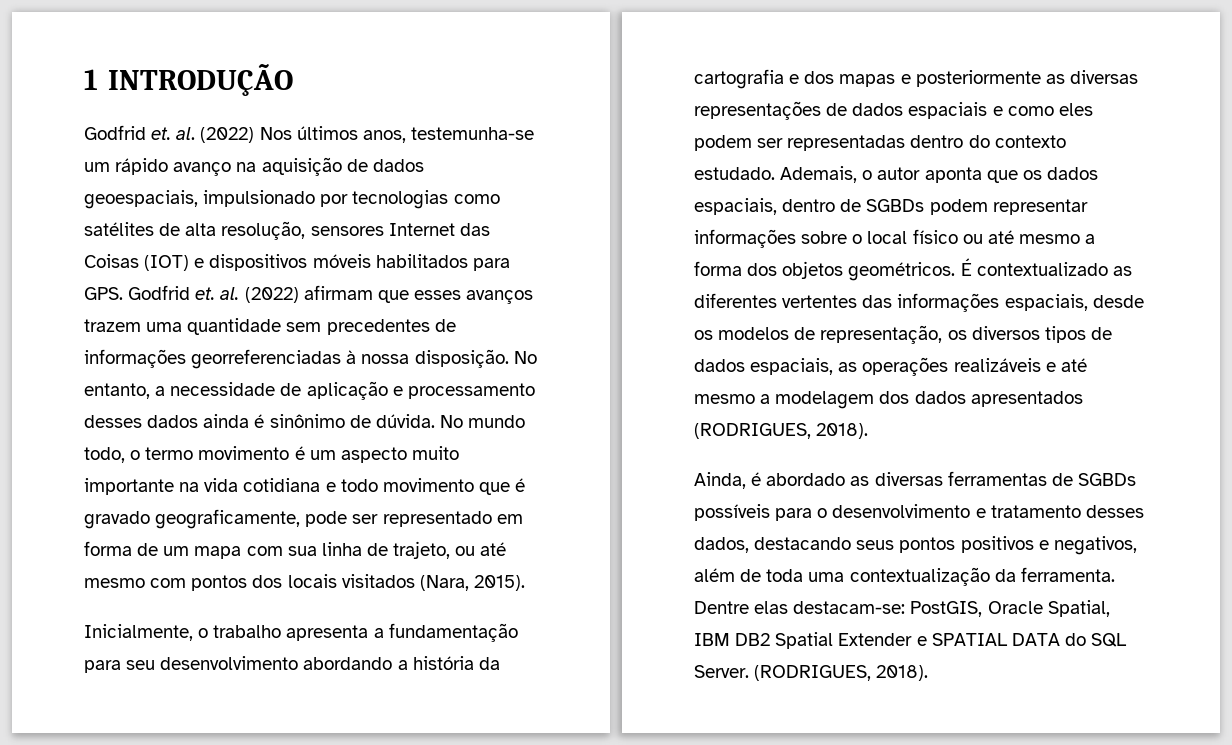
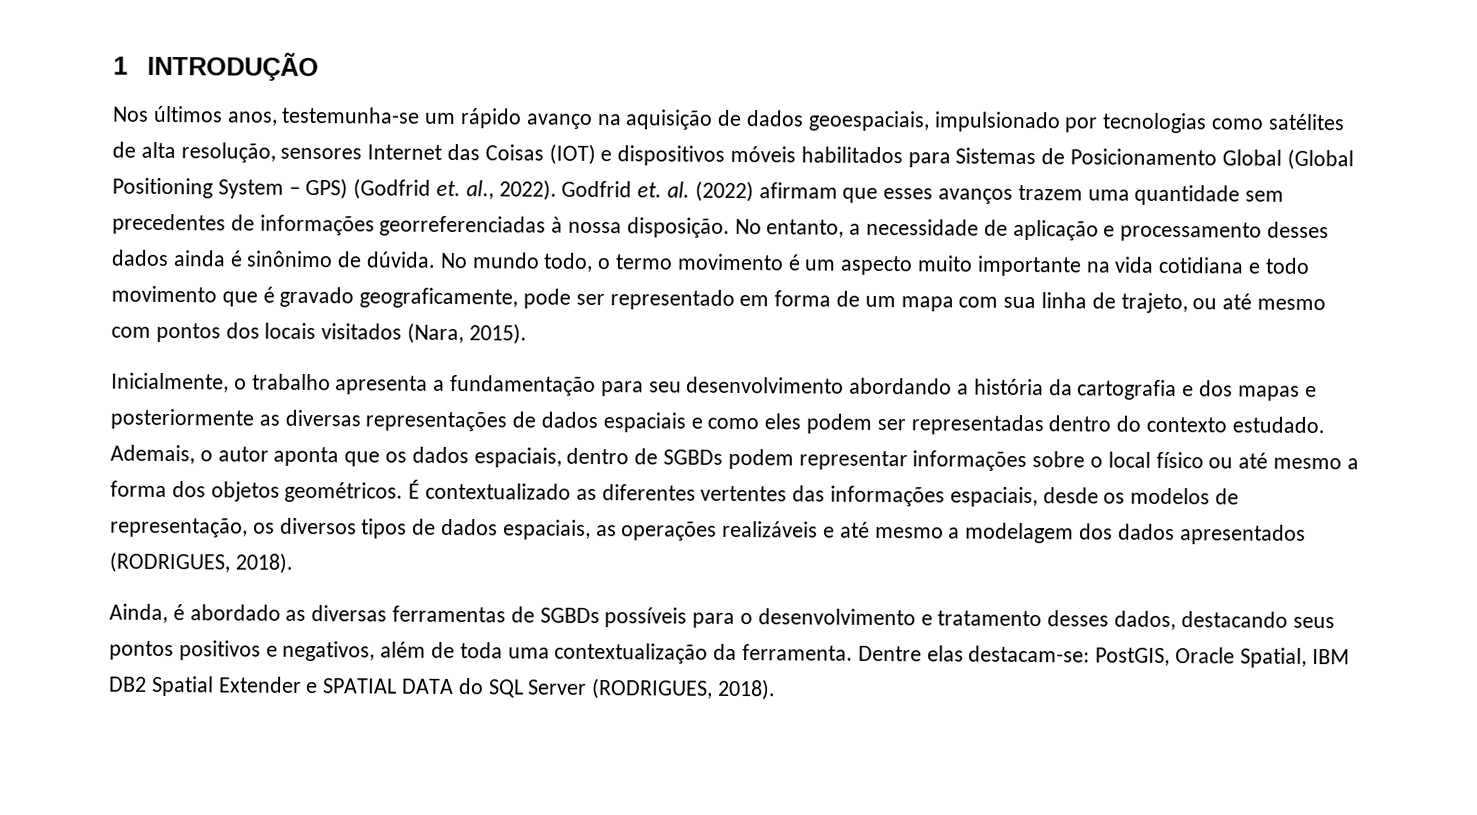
[84,125,255,143] Godfrid et. al. (2022) -> (319, 66) none
[84,287,123,300] GPS. -> [955,147,1354,171] [112,177,557,201] Sistemas de Posicionamento Global (Global Positioning System – GPS) (Godfrid et. al., 2022).
[694,665,749,678] Server. -> [527,679,588,695] Server

